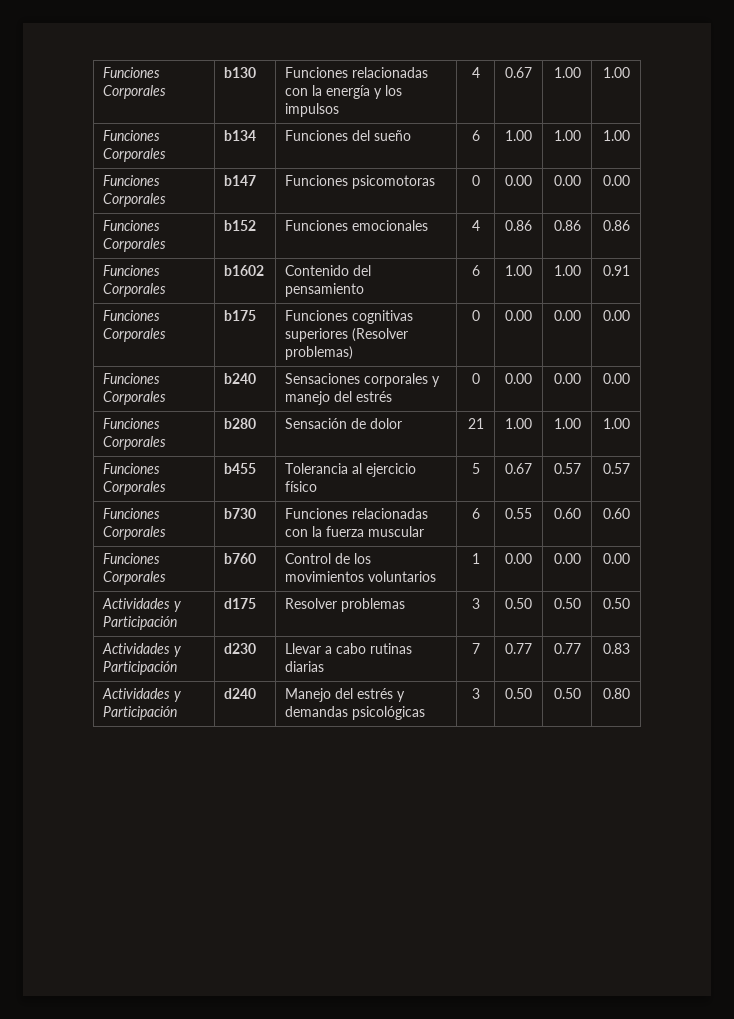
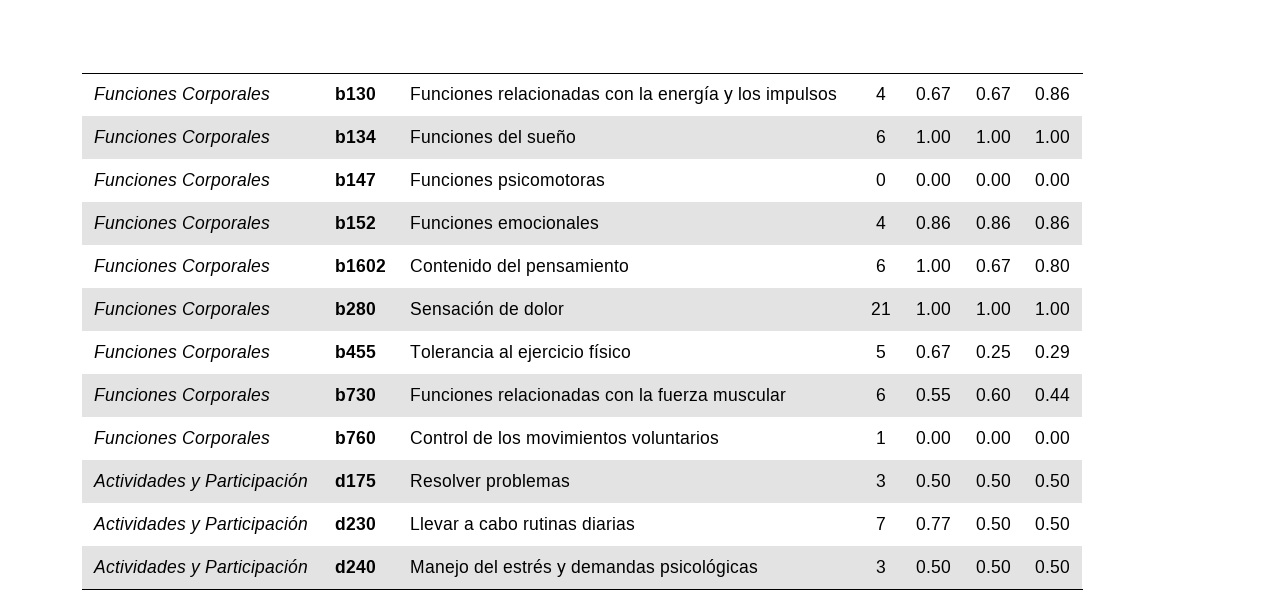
[553,67,581,78] [602,67,630,78] 1.00 | 1.00 -> [975,87,1011,100] [1035,87,1070,100] 0.67 | 0.86
[553,265,581,276] [602,265,630,276] [103,310,161,321] [103,328,167,342] [224,310,257,321] [285,310,414,324] [285,328,409,342] [285,346,354,360] [471,310,480,321] [505,310,532,321] [553,310,581,321] [602,310,630,321] [103,373,161,384] [103,391,167,405] [224,373,257,384] [285,373,441,387] [285,391,393,405] [471,373,480,384] [505,373,532,384] [553,373,581,384] [602,373,630,384] 1.00 | 0.91 // Funciones Corporales | b175 | Funciones cognitivas superiores (Resolver problemas) | 0 | 0.00 | 0.00 | 0.00 // Funciones Corporales | b240 | Sensaciones corporales y manejo del estrés | 0 | 0.00 | 0.00 | 0.00 -> [975,259,1011,272] [1035,259,1070,272] 0.67 | 0.80
[553,463,581,474] [602,463,630,474] 0.57 | 0.57 -> [975,345,1011,358] [1035,345,1070,358] 0.25 | 0.29
[602,508,630,519] 0.60 -> [1035,388,1070,401] 0.44
[553,643,581,654] [602,643,630,654] 0.77 | 0.83 -> [975,517,1011,530] [1035,517,1070,530] 0.50 | 0.50
[602,688,630,699] 0.80 -> [1035,560,1070,573] 0.50

